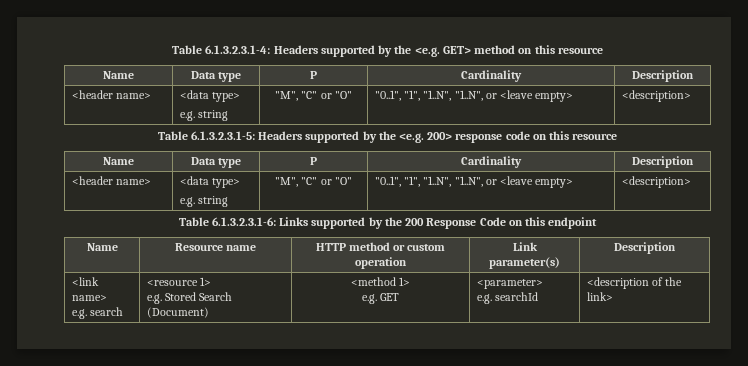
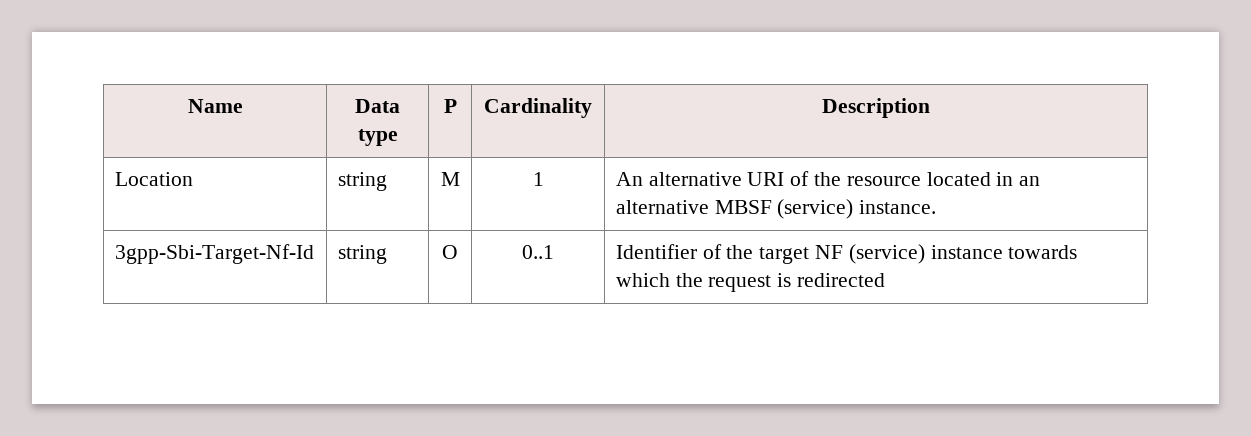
[172,45,603,57] [103,71,134,79] [190,71,242,82] [310,71,317,79] [461,70,522,82] [632,70,694,82] [71,90,152,99] [179,90,241,102] [179,110,229,121] [275,91,352,101] [374,90,574,102] [621,90,691,102] [157,131,618,143] [103,157,134,165] [190,157,242,168] [310,157,317,165] [461,156,522,168] [632,156,694,168] [71,176,152,185] [179,176,241,188] [179,196,229,207] [275,177,352,187] [374,176,574,188] [621,176,691,188] [178,217,598,229] [86,243,118,251] [174,243,257,251] [315,242,446,251] [355,257,407,269] [512,242,538,251] [489,257,560,269] [614,242,676,254] [71,277,99,286] [71,295,107,301] [71,307,124,319] [146,277,212,286] [146,292,233,304] [146,307,209,318] [350,277,411,286] [361,293,400,304] [476,279,543,289] [476,292,539,304] [586,277,683,289] [586,292,613,301] Table 6.1.3.2.3.1-4: Headers supported by the <e.g. GET> method on this resource // Name | Data type | P | Cardinality | Description // <header name> | <data type> // e.g. string | "M", "C" or "O" | "0..1", "1", "1..N", "1..N", or <leave empty> | <description> // Table 6.1.3.2.3.1-5: Headers supported by the <e.g. 200> response code on this resource // Name | Data type | P | Cardinality | Description // <header name> | <data type> // e.g. string | "M", "C" or "O" | "0..1", "1", "1..N", "1..N", or <leave empty> | <description> // Table 6.1.3.2.3.1-6: Links supported by the 200 Response Code on this endpoint // Name | Resource name | HTTP method or custom operation | Link parameter(s) | Description // <link name> // e.g. search | <resource 1> // e.g. Stored Search (Document) | <method 1> // e.g. GET | <parameter> // e.g. searchId | <description of the link> -> [187,99,243,113] [355,99,400,113] [357,129,398,146] [443,99,457,113] [484,98,592,118] [822,98,930,118] [114,172,193,186] [337,172,387,191] [440,172,460,186] [532,172,544,186] [615,171,1041,186] [615,199,937,219] [114,244,314,264] [337,245,387,264] [442,245,458,259] [522,245,554,259] [615,244,1078,264] [615,273,886,292] Name | Data type | P | Cardinality | Description // Location | string | M | 1 | An alternative URI of the resource located in an alternative MBSF (service) instance. // 3gpp-Sbi-Target-Nf-Id | string | O | 0..1 | Identifier of the target NF (service) instance towards which the request is redirected

